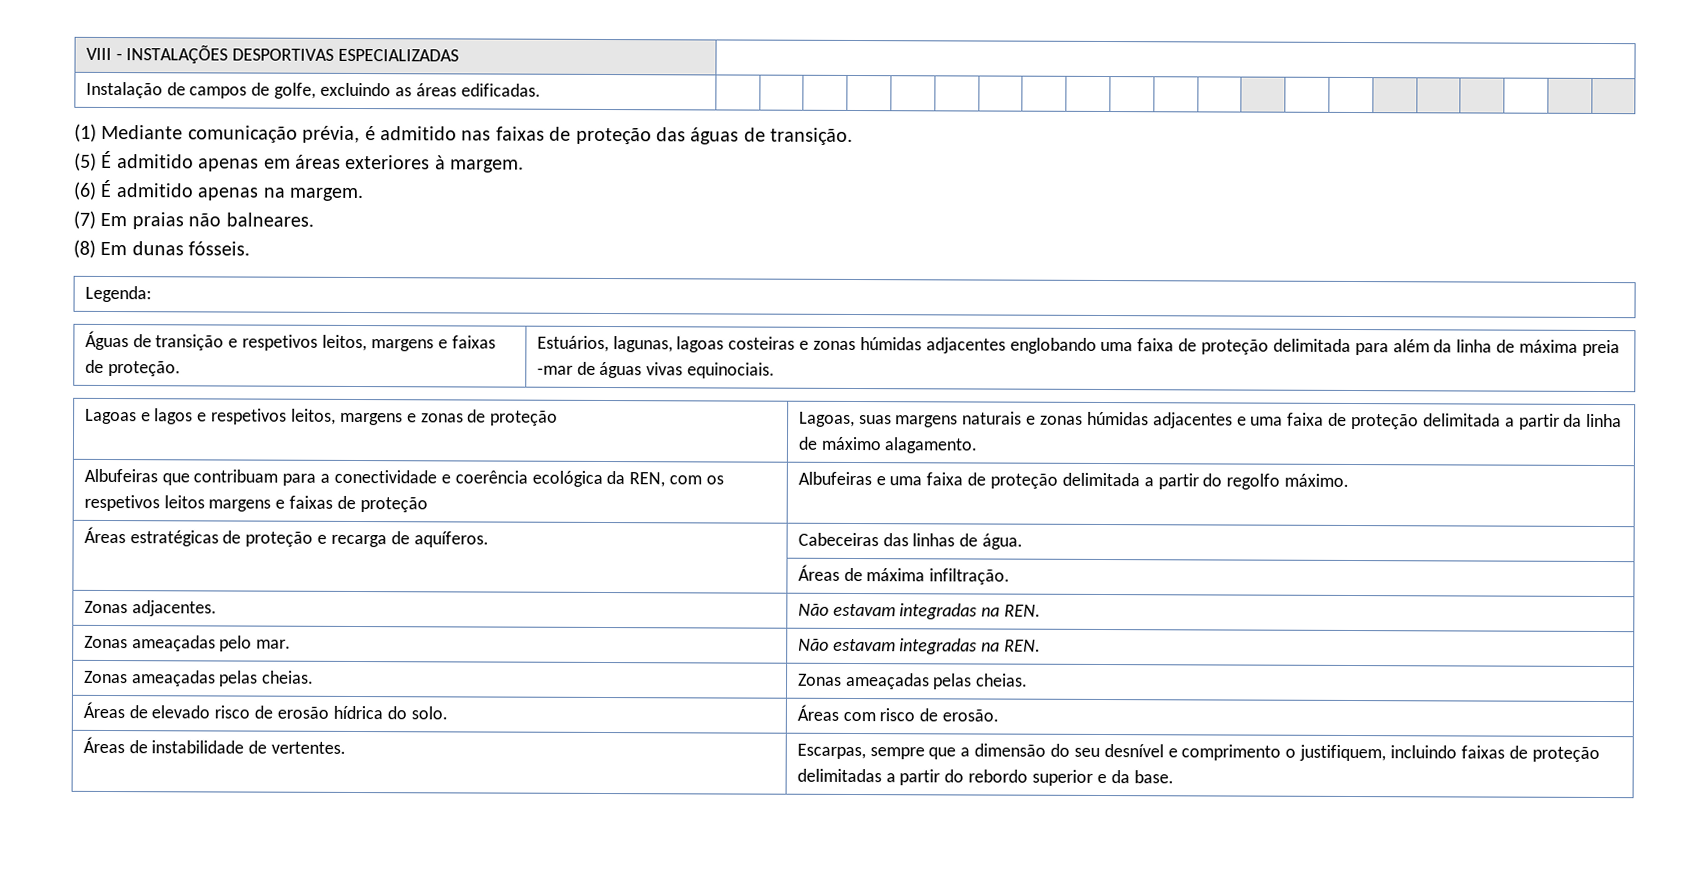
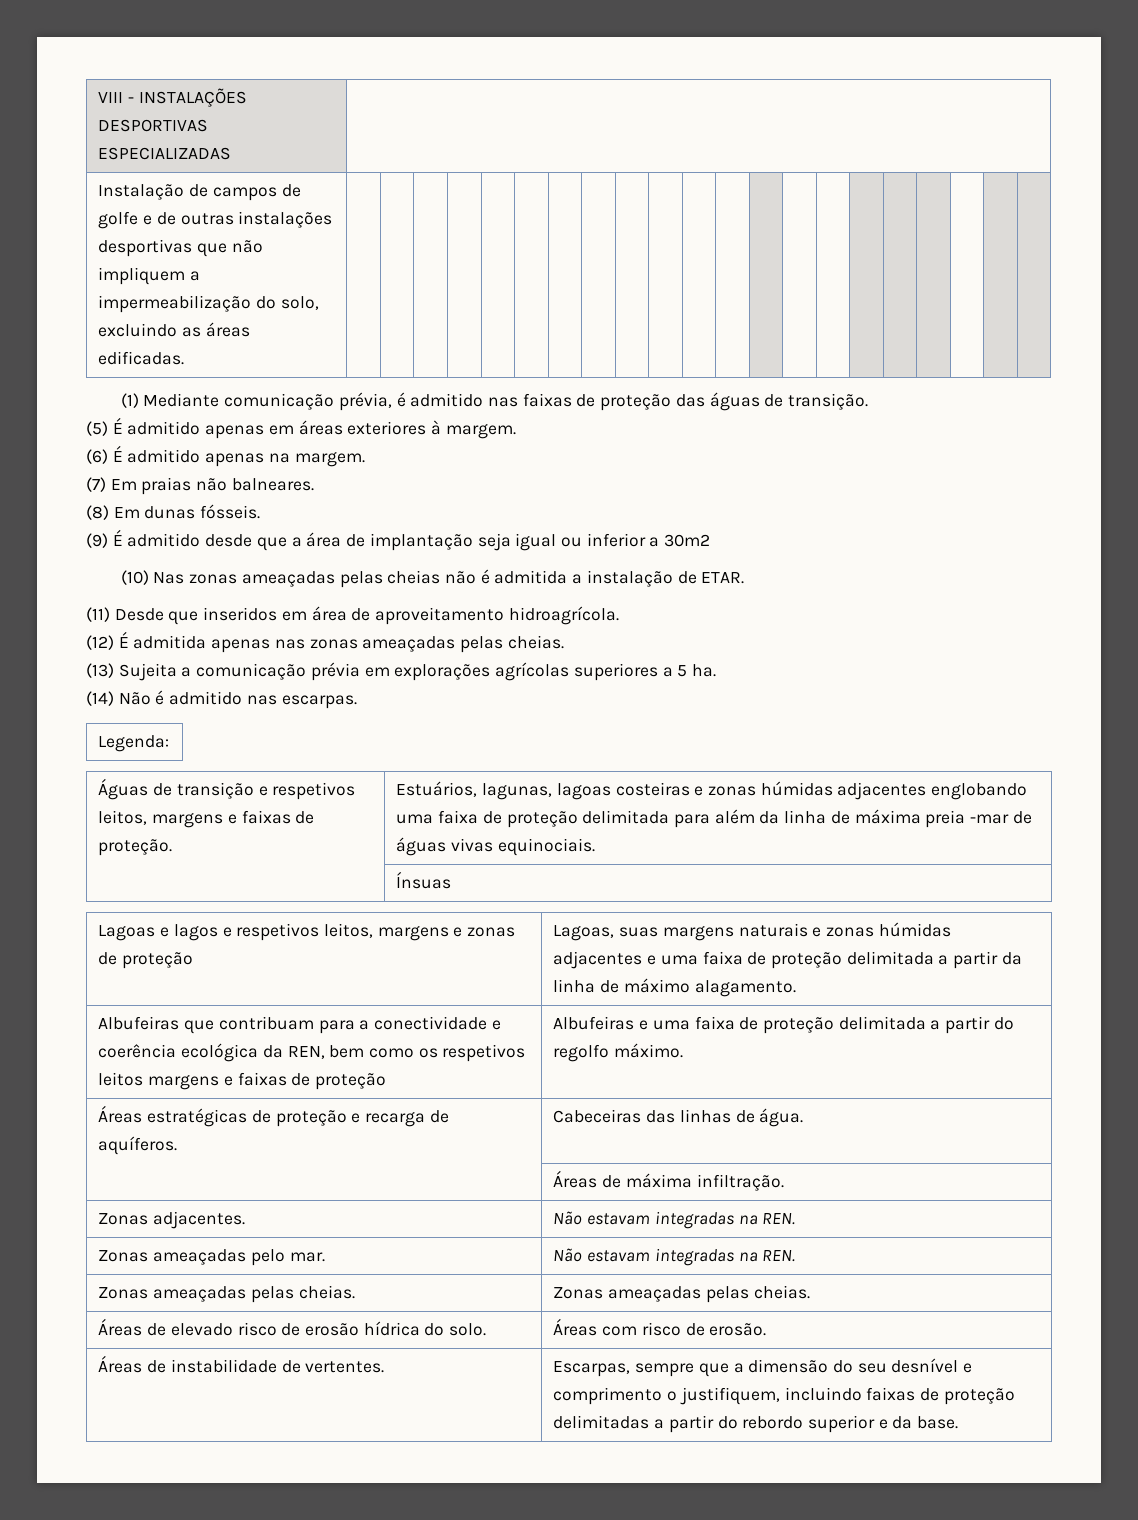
[274,82,317,99] golfe, -> [98,211,333,229] [98,239,263,257] [98,267,201,285] [98,295,319,313] golfe e de outras instalações desportivas que não impliquem a impermeabilização do solo,
(251, 248) none -> [86,529,711,551] [120,569,745,588] [86,606,619,625] [86,631,564,653] [86,662,716,681] [86,690,357,709] // (9) É admitido desde que a área de implantação seja igual ou inferior a 30m2 // (10) Nas zonas ameaçadas pelas cheias não é admitida a instalação de ETAR. // (11) Desde que inseridos em área de aproveitamento hidroagrícola. // (12) É admitida apenas nas zonas ameaçadas pelas cheias. // (13) Sujeita a comunicação prévia em explorações agrícolas superiores a 5 ha. // (14) Não é admitido nas escarpas.
(776, 370) none -> [396,871,452,889] // | Ínsuas
[669,475,703,485] com -> [329,1045,415,1058] bem como

